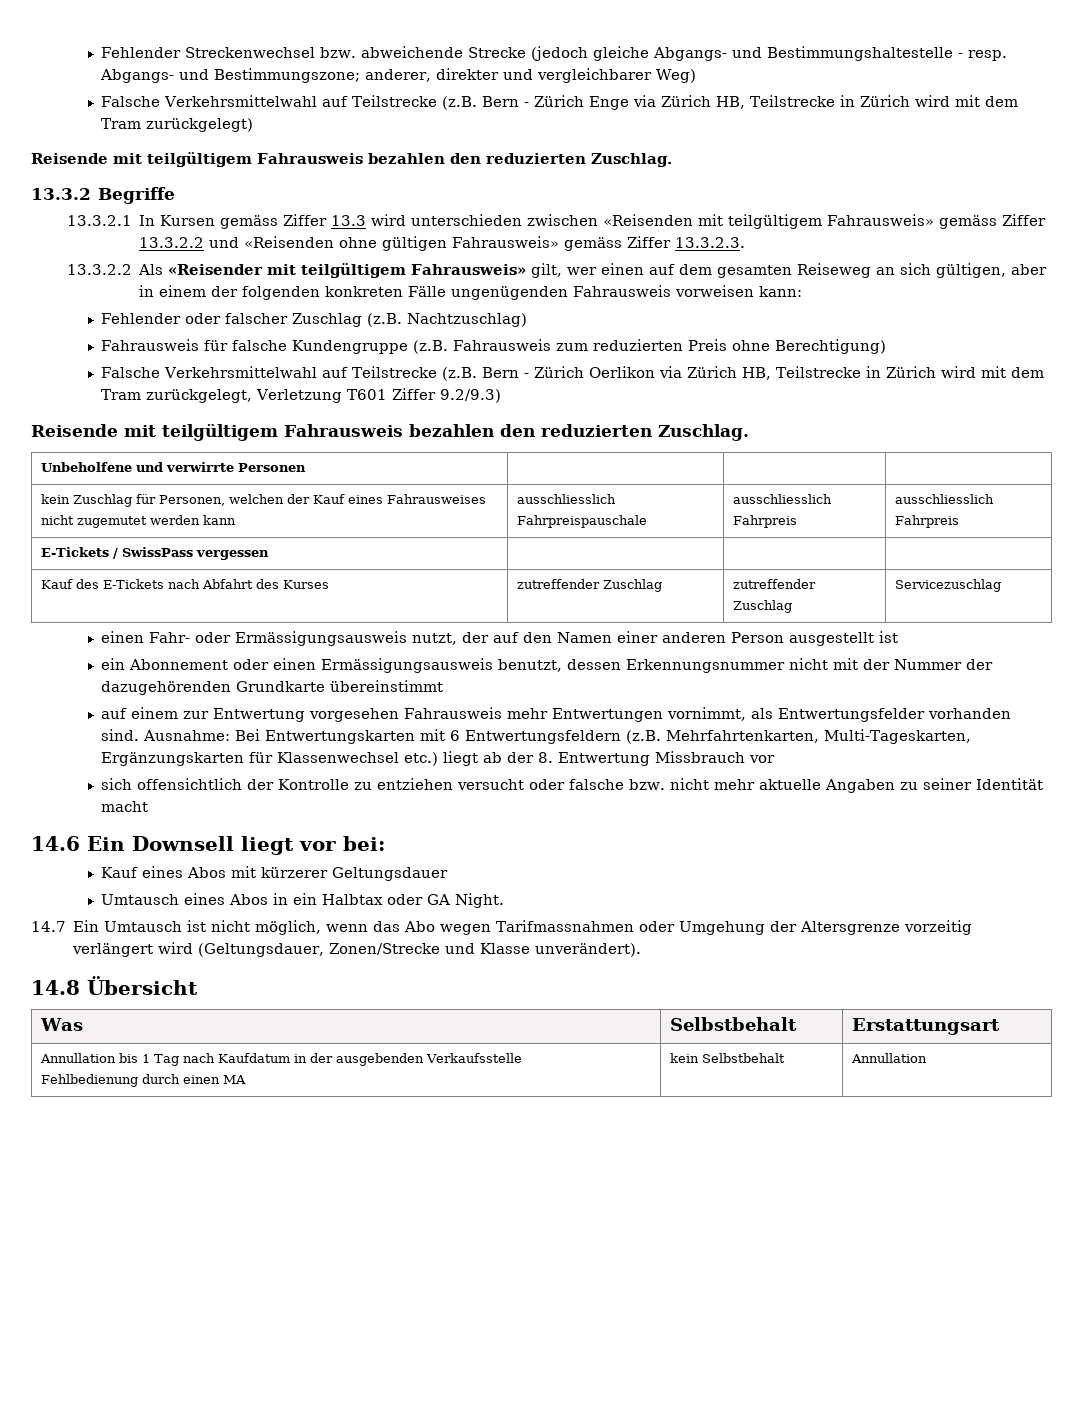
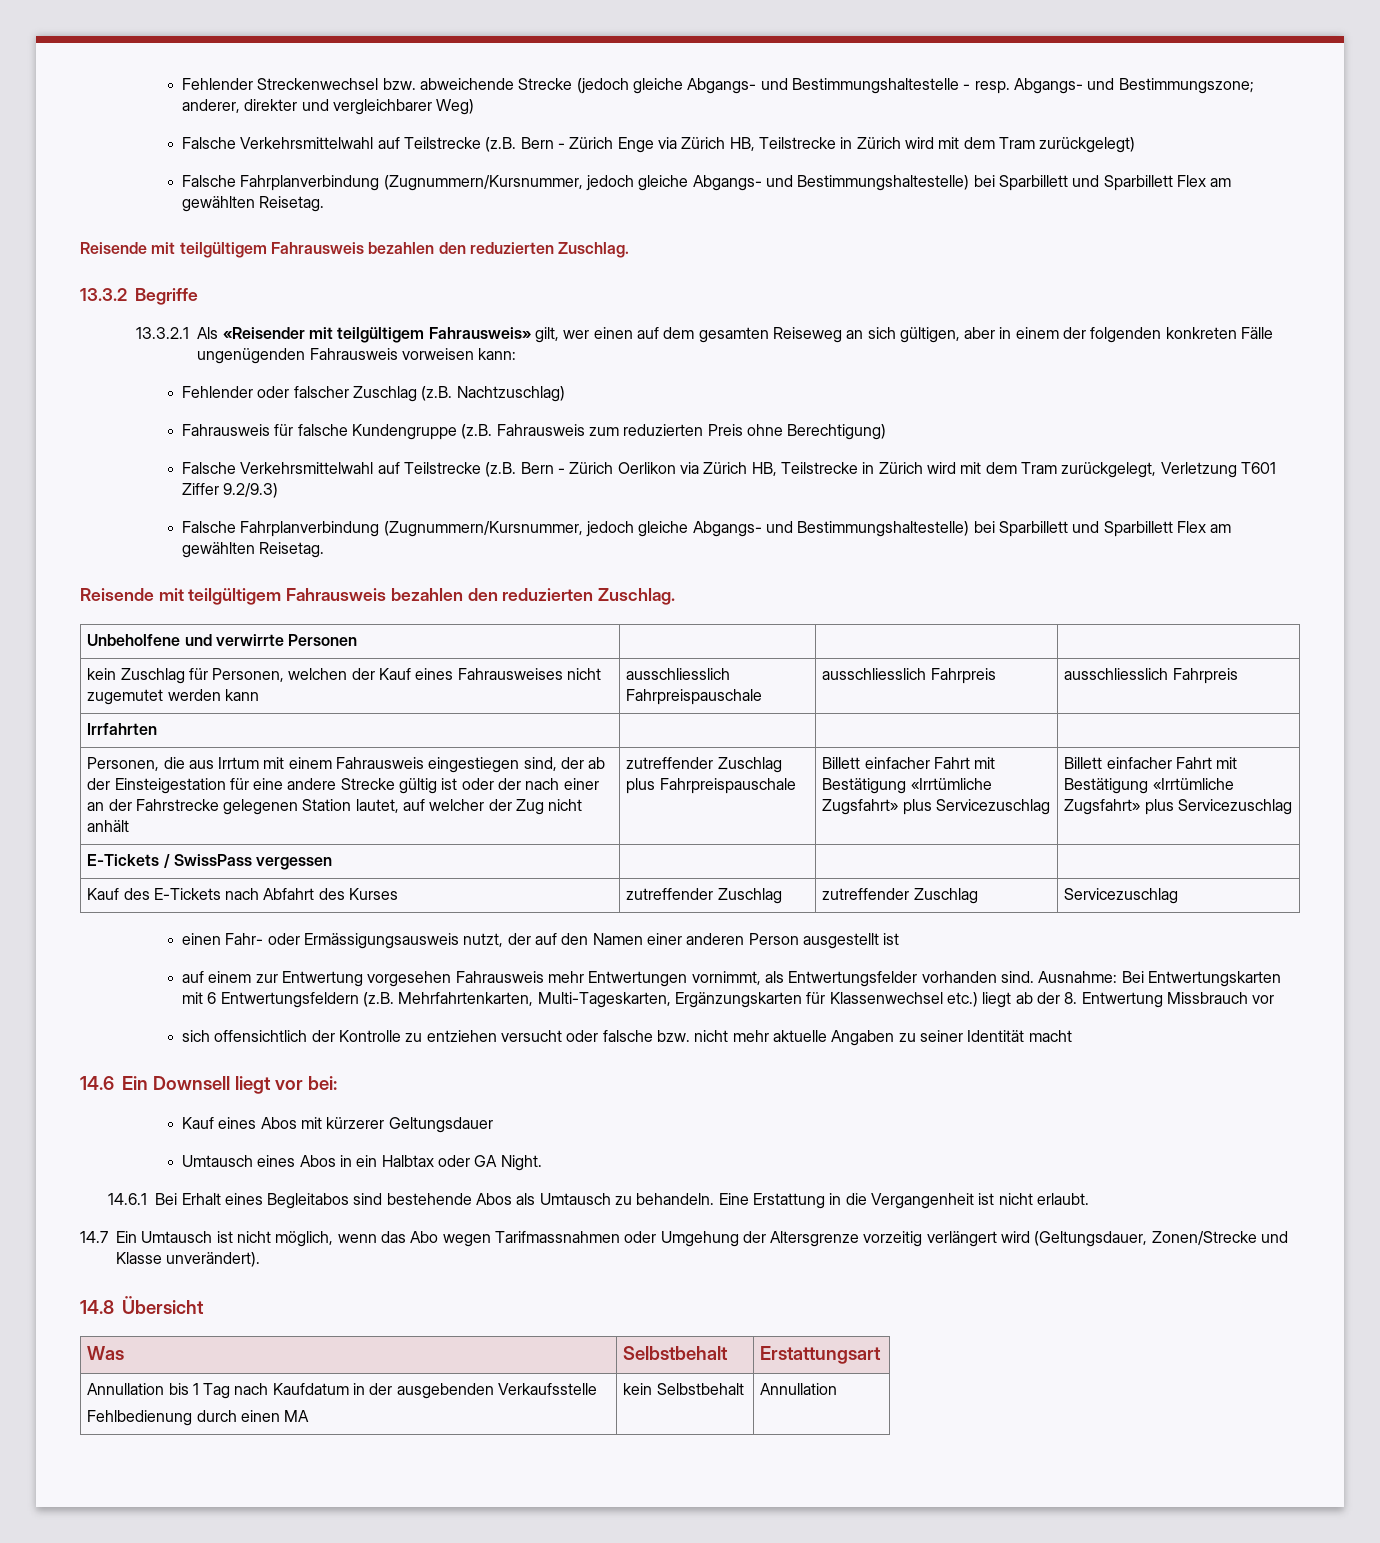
(254, 125) none -> [182,175,1232,191] [182,196,325,212] // Falsche Fahrplanverbindung (Zugnummern/Kursnummer, jedoch gleiche Abgangs- und Bestimmungshaltestelle) bei Sparbillett und Sparbillett Flex am gewählten Reisetag.
[139,214,1047,229] [139,236,746,251] [67,264,133,275] In Kursen gemäss Ziffer 13.3 wird unterschieden zwischen «Reisenden mit teilgültigem Fahrausweis» gemäss Ziffer 13.3.2.2 und «Reisenden ohne gültigen Fahrausweis» gemäss Ziffer 13.3.2.3. // 13.3.2.2 -> (190, 333) none
(502, 396) none -> [182,521,1232,537] [182,542,325,558] // Falsche Fahrplanverbindung (Zugnummern/Kursnummer, jedoch gleiche Abgangs- und Bestimmungshaltestelle) bei Sparbillett und Sparbillett Flex am gewählten Reisetag.
(959, 521) none -> [87,723,158,735] [87,757,606,773] [87,778,599,794] [87,799,583,815] [87,820,130,832] [626,757,782,773] [626,778,796,794] [822,757,996,769] [822,778,992,794] [822,799,1050,815] [1064,757,1238,769] [1064,778,1234,794] [1064,799,1292,815] // Irrfahrten | | | // Personen, die aus Irrtum mit einem Fahrausweis eingestiegen sind, der ab der Einsteigestation für eine andere Strecke gültig ist oder der nach einer an der Fahrstrecke gelegenen Station lautet, auf welcher der Zug nicht anhält | zutreffender Zuschlag plus Fahrpreispauschale | Billett einfacher Fahrt mit Bestätigung «Irrtümliche Zugsfahrt» plus Servicezuschlag | Billett einfacher Fahrt mit Bestätigung «Irrtümliche Zugsfahrt» plus Servicezuschlag
[101,658,994,673] [101,680,444,695] // ein Abonnement oder einen Ermässigungsausweis benutzt, dessen Erkennungsnummer nicht mit der Nummer der dazugehörenden Grundkarte übereinstimmt -> (900, 939) none
(505, 900) none -> [108,1193,1089,1209] // 14.6.1 Bei Erhalt eines Begleitabos sind bestehende Abos als Umtausch zu behandeln. Eine Erstattung in die Vergangenheit ist nicht erlaubt.

